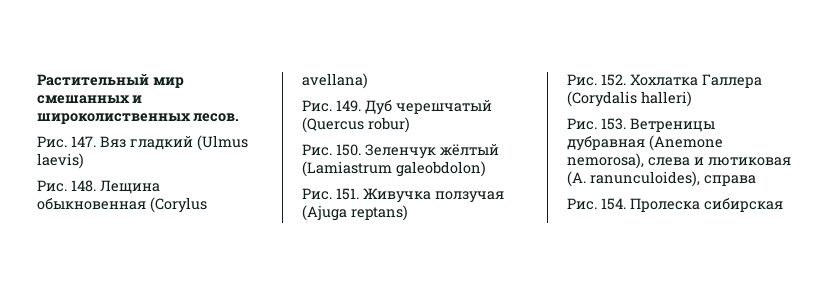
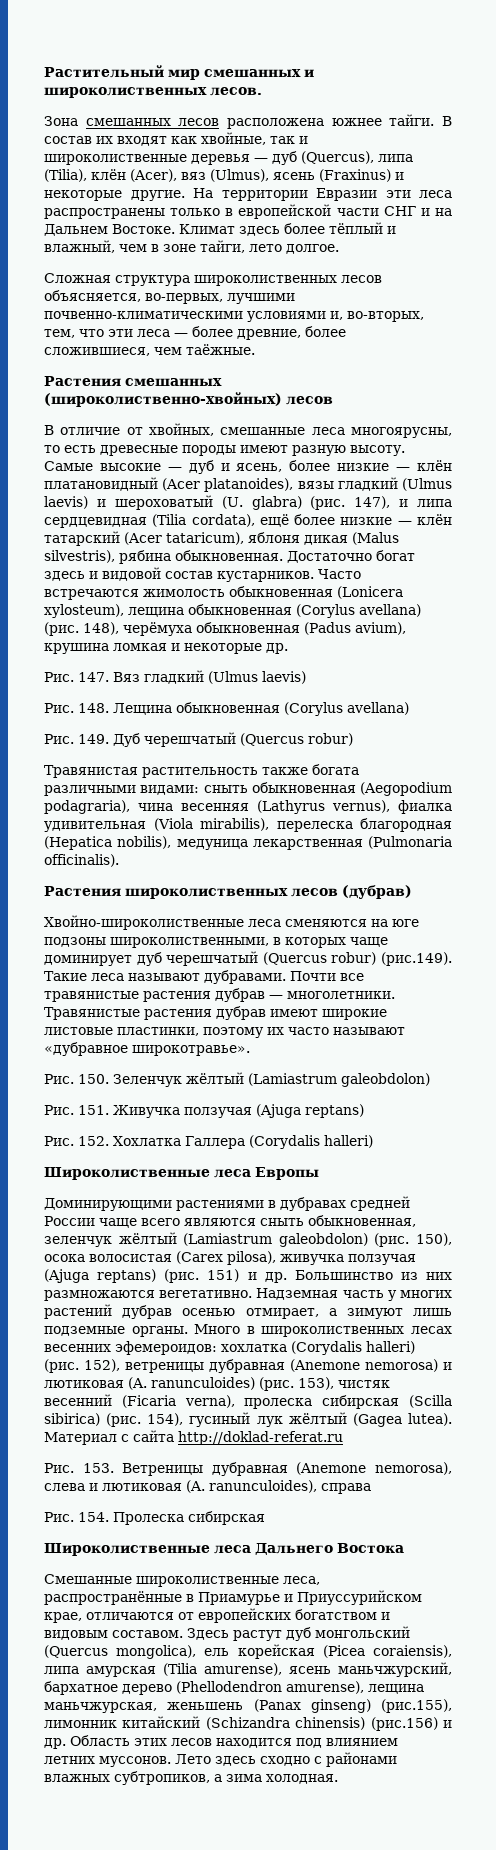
(239, 117) none -> [44,114,453,129] [44,132,308,146] [44,151,413,165] [44,169,404,182] [44,188,452,201] [44,204,453,219] [44,222,396,236] [44,240,339,254] [44,273,382,286] [44,290,295,304] [44,311,424,322] [44,326,346,340] [44,344,255,356] [44,376,222,386] [44,392,333,407] [44,423,452,438] [44,445,405,456] [44,460,453,474] [44,477,452,492] [44,495,452,510] [44,514,452,528] [44,531,399,546] [44,550,415,564] [44,567,361,582] [44,586,403,600] [44,604,421,618] [44,622,406,636] [44,643,288,654] // Зона смешанных лесов расположена южнее тайги. В состав их входят как хвойные, так и широколиственные деревья — дуб (Quercus), липа (Tilia), клён (Acer), вяз (Ulmus), ясень (Fraxinus) и некоторые другие. На территории Евразии эти леса распространены только в европейской части СНГ и на Дальнем Востоке. Климат здесь более тёплый и влажный, чем в зоне тайги, лето долгое. // Сложная структура широколиственных лесов объясняется, во-первых, лучшими почвенно-климатическими условиями и, во-вторых, тем, что эти леса — более древние, более сложившиеся, чем таёжные. // Растения смешанных (широколиственно-хвойных) лесов // В отличие от хвойных, смешанные леса многоярусны, то есть древесные породы имеют разную высоту. Самые высокие — дуб и ясень, более низкие — клён платановидный (Acer platanoides), вязы гладкий (Ulmus laevis) и шероховатый (U. glabra) (рис. 147), и липа сердцевидная (Tilia cordata), ещё более низкие — клён татарский (Acer tataricum), яблоня дикая (Malus silvestris), рябина обыкновенная. Достаточно богат здесь и видовой состав кустарников. Часто встречаются жимолость обыкновенная (Lonicera xylosteum), лещина обыкновенная (Corylus avellana) (рис. 148), черёмуха обыкновенная (Padus avium), крушина ломкая и некоторые др.
(410, 125) none -> [44,764,359,778] [44,782,452,796] [44,800,452,814] [44,818,452,832] [44,836,452,850] [44,854,119,867] [44,885,412,899] [44,915,419,930] [44,937,388,948] [44,951,452,966] [44,970,364,984] [44,988,395,1002] [44,1006,387,1020] [44,1027,405,1038] [44,1042,250,1056] // Травянистая растительность также богата различными видами: сныть обыкновенная (Aegopodium podagraria), чина весенняя (Lathyrus vernus), фиалка удивительная (Viola mirabilis), перелеска благородная (Hepatica nobilis), медуница лекарственная (Pulmonaria officinalis). // Растения широколиственных лесов (дубрав) // Хвойно-широколиственные леса сменяются на юге подзоны широколиственными, в которых чаще доминирует дуб черешчатый (Quercus robur) (рис.149). Такие леса называют дубравами. Почти все травянистые растения дубрав — многолетники. Травянистые растения дубрав имеют широкие листовые пластинки, поэтому их часто называют «дубравное широкотравье».
(692, 99) none -> [44,1167,319,1180] [44,1196,410,1211] [44,1215,416,1228] [44,1232,452,1247] [44,1251,416,1265] [44,1269,452,1283] [44,1288,452,1301] [44,1304,453,1319] [44,1324,452,1337] [44,1341,415,1355] [44,1359,452,1373] [44,1377,390,1391] [44,1394,453,1409] [44,1412,452,1427] [44,1430,343,1445] // Широколиственные леса Европы // Доминирующими растениями в дубравах средней России чаще всего являются сныть обыкновенная, зеленчук жёлтый (Lamiastrum galeobdolon) (рис. 150), осока волосистая (Carex pilosa), живучка ползучая (Ajuga reptans) (рис. 151) и др. Большинство из них размножаются вегетативно. Надземная часть у многих растений дубрав осенью отмирает, а зимуют лишь подземные органы. Много в широколиственных лесах весенних эфемероидов: хохлатка (Corydalis halleri) (рис. 152), ветреницы дубравная (Anemone nemorosa) и лютиковая (A. ranunculoides) (рис. 153), чистяк весенний (Ficaria verna), пролеска сибирская (Scilla sibirica) (рис. 154), гусиный лук жёлтый (Gagea lutea). Материал с сайта http://doklad-referat.ru
(783, 205) none -> [44,1543,404,1556] [44,1574,320,1587] [44,1590,422,1605] [44,1608,390,1623] [44,1626,410,1641] [44,1644,452,1659] [44,1662,452,1677] [44,1681,424,1695] [44,1699,452,1713] [44,1716,452,1731] [44,1735,398,1749] [44,1752,397,1767] [44,1771,338,1785] // Широколиственные леса Дальнего Востока // Смешанные широколиственные леса, распространённые в Приамурье и Приуссурийском крае, отличаются от европейских богатством и видовым составом. Здесь растут дуб монгольский (Quercus mongolica), ель корейская (Picea coraiensis), липа амурская (Tilia amurense), ясень маньчжурский, бархатное дерево (Phellodendron amurense), лещина маньчжурская, женьшень (Panax ginseng) (рис.155), лимонник китайский (Schizandra chinensis) (рис.156) и др. Область этих лесов находится под влиянием летних муссонов. Лето здесь сходно с районами влажных субтропиков, а зима холодная.

